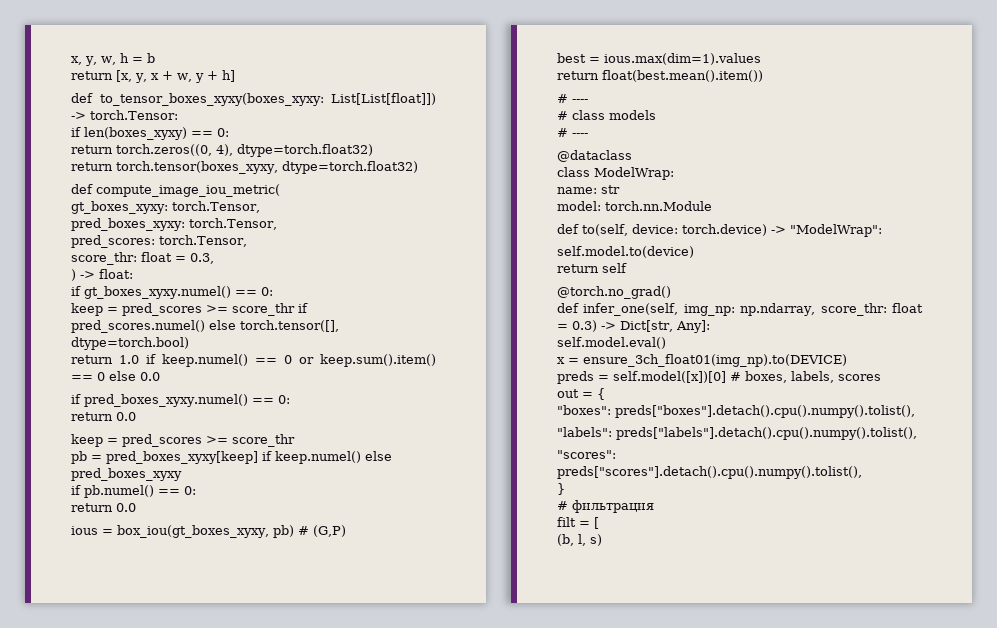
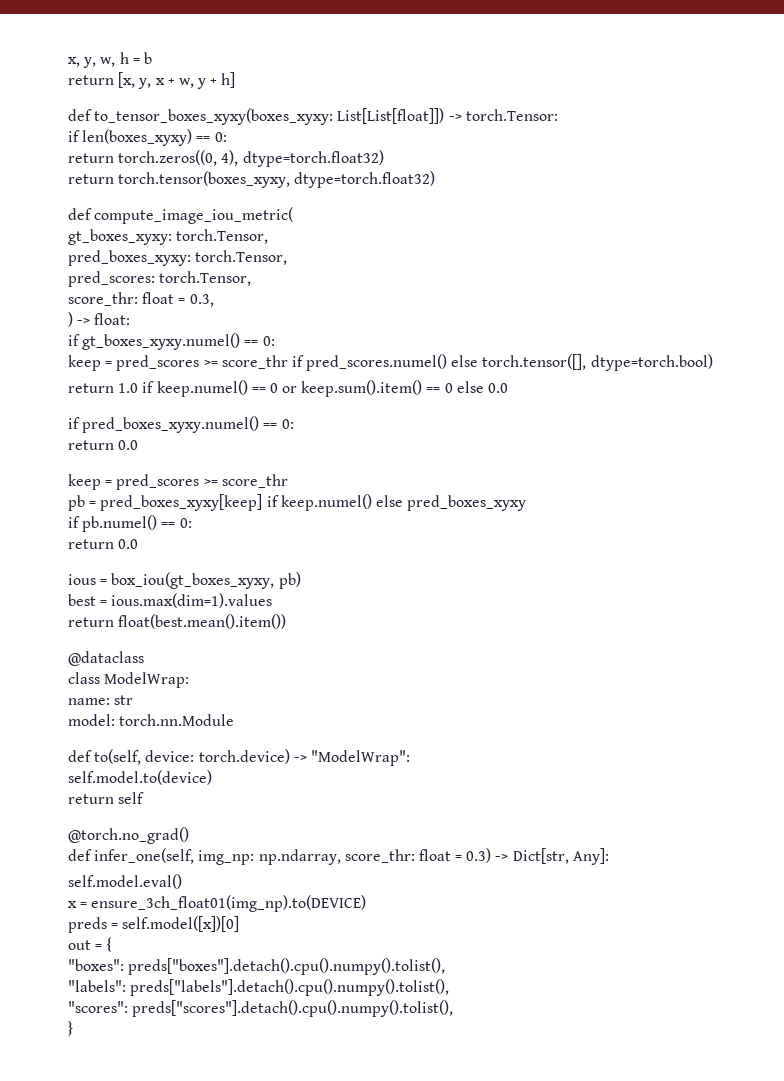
[297,525,346,537] # (G,P) -> (301, 580) none
[557,94,588,103] [557,110,656,120] [557,128,588,137] // # ---- // # class models // # ---- -> (287, 621) none
[730,371,881,383] # boxes, labels, scores -> (240, 924) none
[557,500,654,513] [557,517,599,529] [557,534,602,546] // # фильтрация // filt = [ // (b, l, s) -> (73, 1028) none

